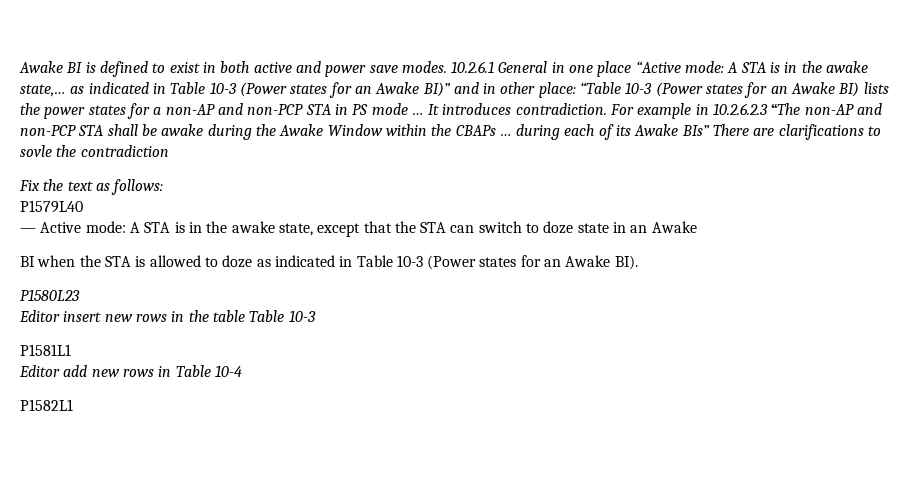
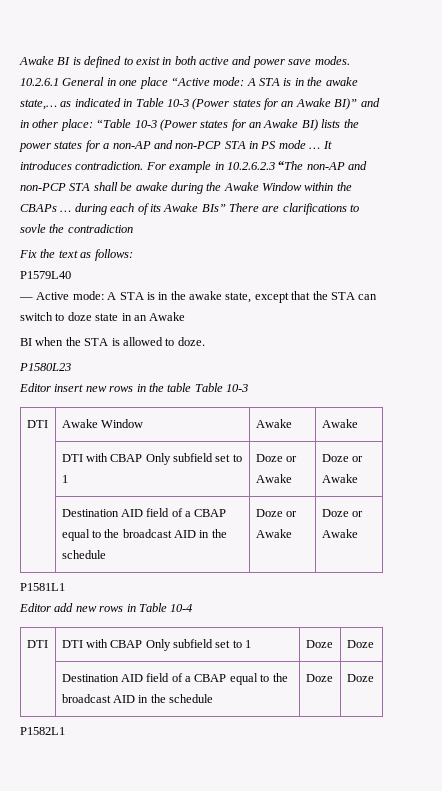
[222,255,638,270] doze as indicated in Table 10-3 (Power states for an Awake BI). -> [177,337,205,346] doze.
(316, 316) none -> [26,420,48,428] [61,419,143,428] [255,419,292,428] [321,419,358,428] [61,453,242,465] [61,475,68,483] [255,454,297,462] [255,474,292,483] [321,454,363,462] [321,474,358,483] [61,508,227,517] [61,529,227,541] [61,550,106,559] [255,509,297,517] [255,529,292,538] [321,509,363,517] [321,529,358,538] // DTI | Awake Window | Awake | Awake // | DTI with CBAP Only subfield set to 1 | Doze or Awake | Doze or Awake // | Destination AID field of a CBAP equal to the broadcast AID in the schedule | Doze or Awake | Doze or Awake
(242, 371) none -> [26,640,48,648] [61,639,252,651] [305,640,333,648] [346,640,374,648] [61,673,288,685] [61,694,214,703] [305,674,333,682] [346,674,374,682] // DTI | DTI with CBAP Only subfield set to 1 | Doze | Doze // | Destination AID field of a CBAP equal to the broadcast AID in the schedule | Doze | Doze

